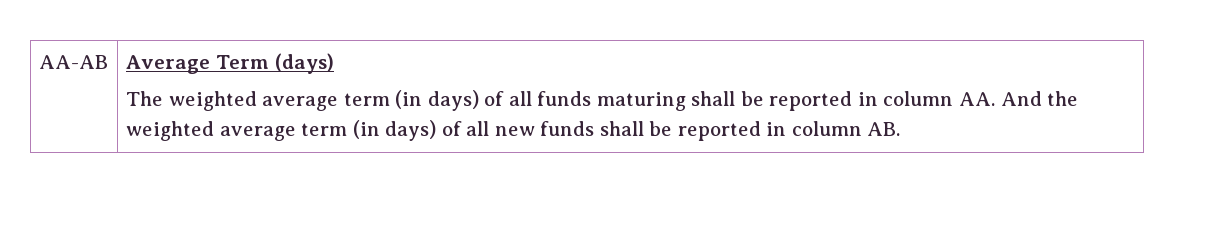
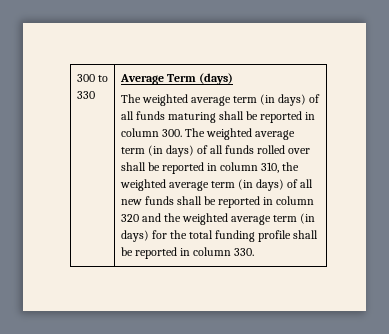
[38,55,108,69] AA-AB -> [76,74,108,82] [76,91,95,99] 300 to 330
[958,91,1042,106] AA. And -> [161,128,295,140] [120,145,311,157] [120,162,280,174] 300. The weighted average term (in days) of all funds rolled over shall be reported in column 310,
[867,122,901,136] AB. -> [120,213,316,225] [120,230,319,242] [120,247,254,259] 320 and the weighted average term (in days) for the total funding profile shall be reported in column 330.

